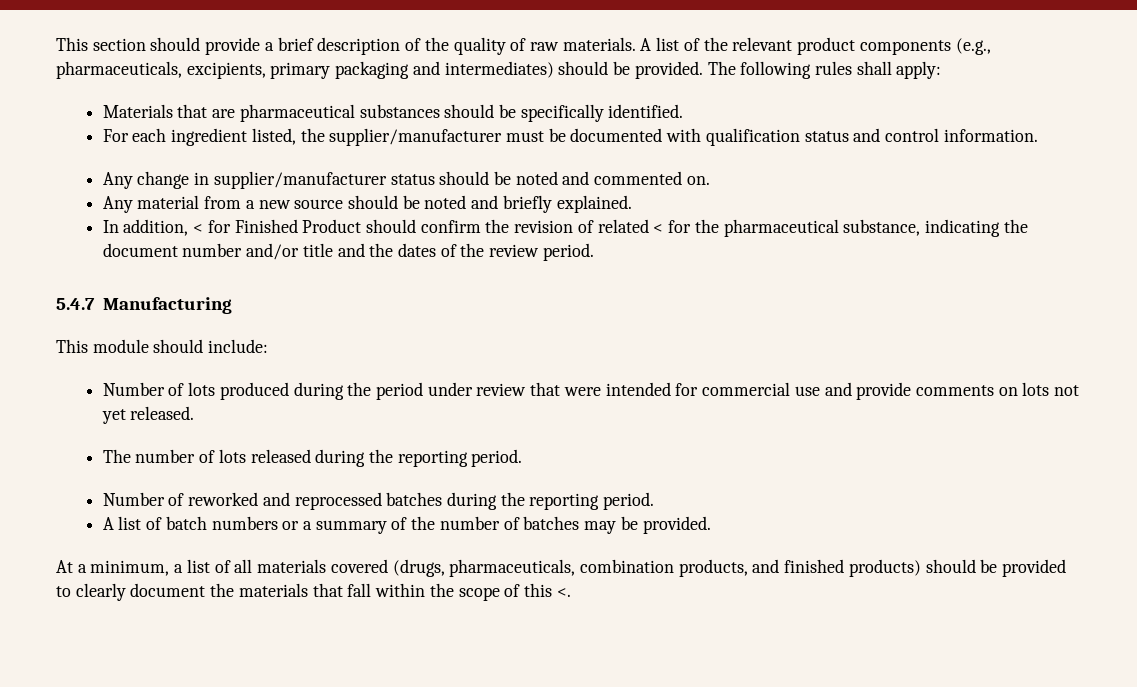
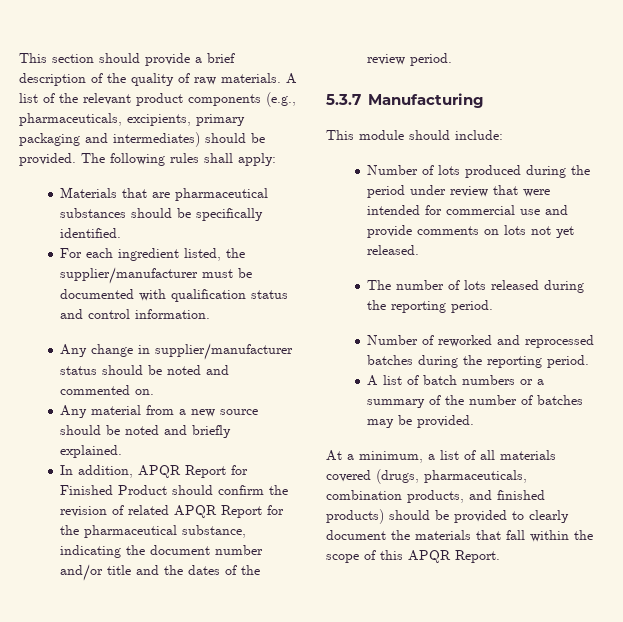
[193,224,204,233] < -> [138,465,227,478] APQR Report
[653,224,664,233] < -> [174,505,263,518] APQR Report
[56,298,95,310] 5.4.7 -> [326,94,361,105] 5.3.7
[556,588,571,597] <. -> [408,550,500,563] APQR Report.

